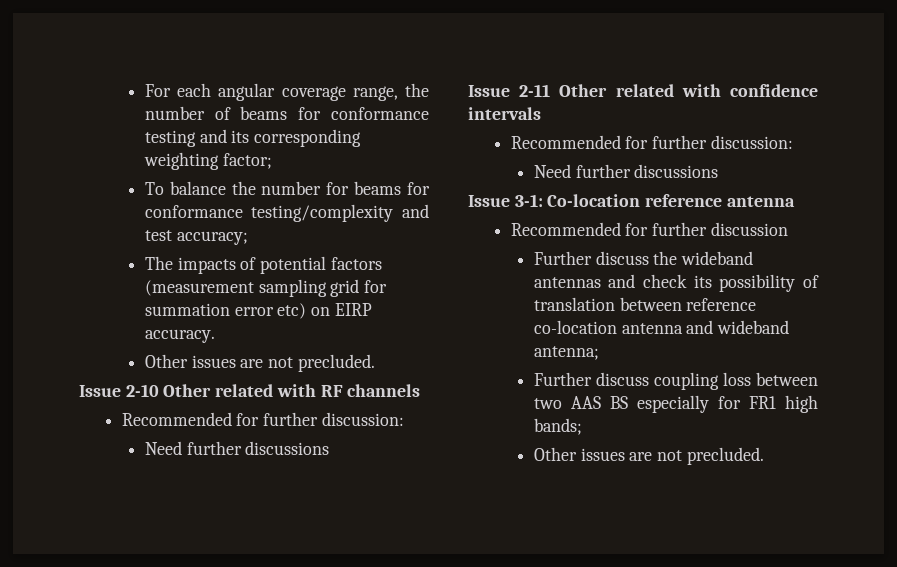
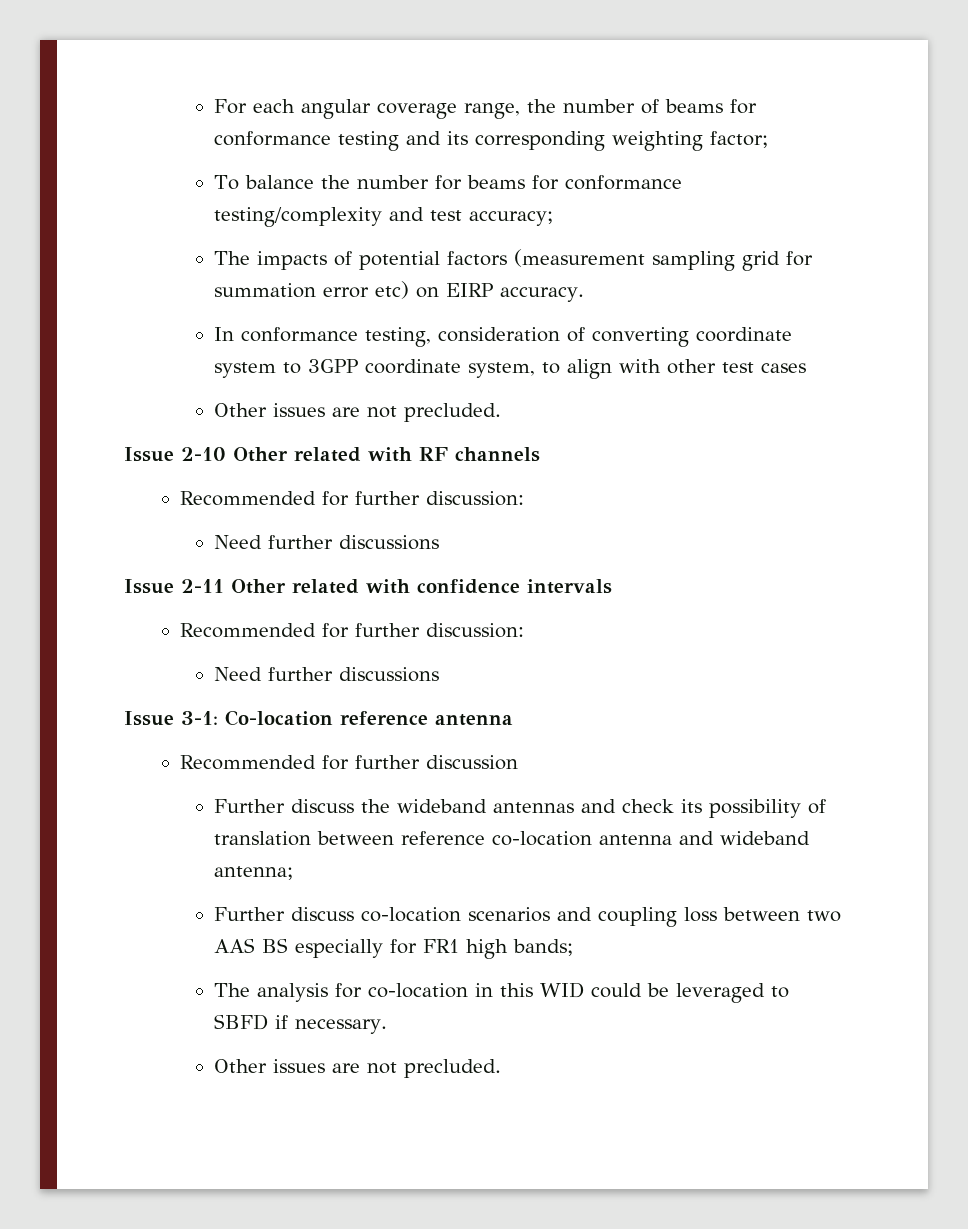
(215, 336) none -> [214,327,793,347] [214,359,807,379] // In conformance testing, consideration of converting coordinate system to 3GPP coordinate system, to align with other test cases
(649, 379) none -> [361,907,593,922] co-location scenarios and
(582, 426) none -> [214,982,790,1003] [214,1014,388,1034] // The analysis for co-location in this WID could be leveraged to SBFD if necessary.

